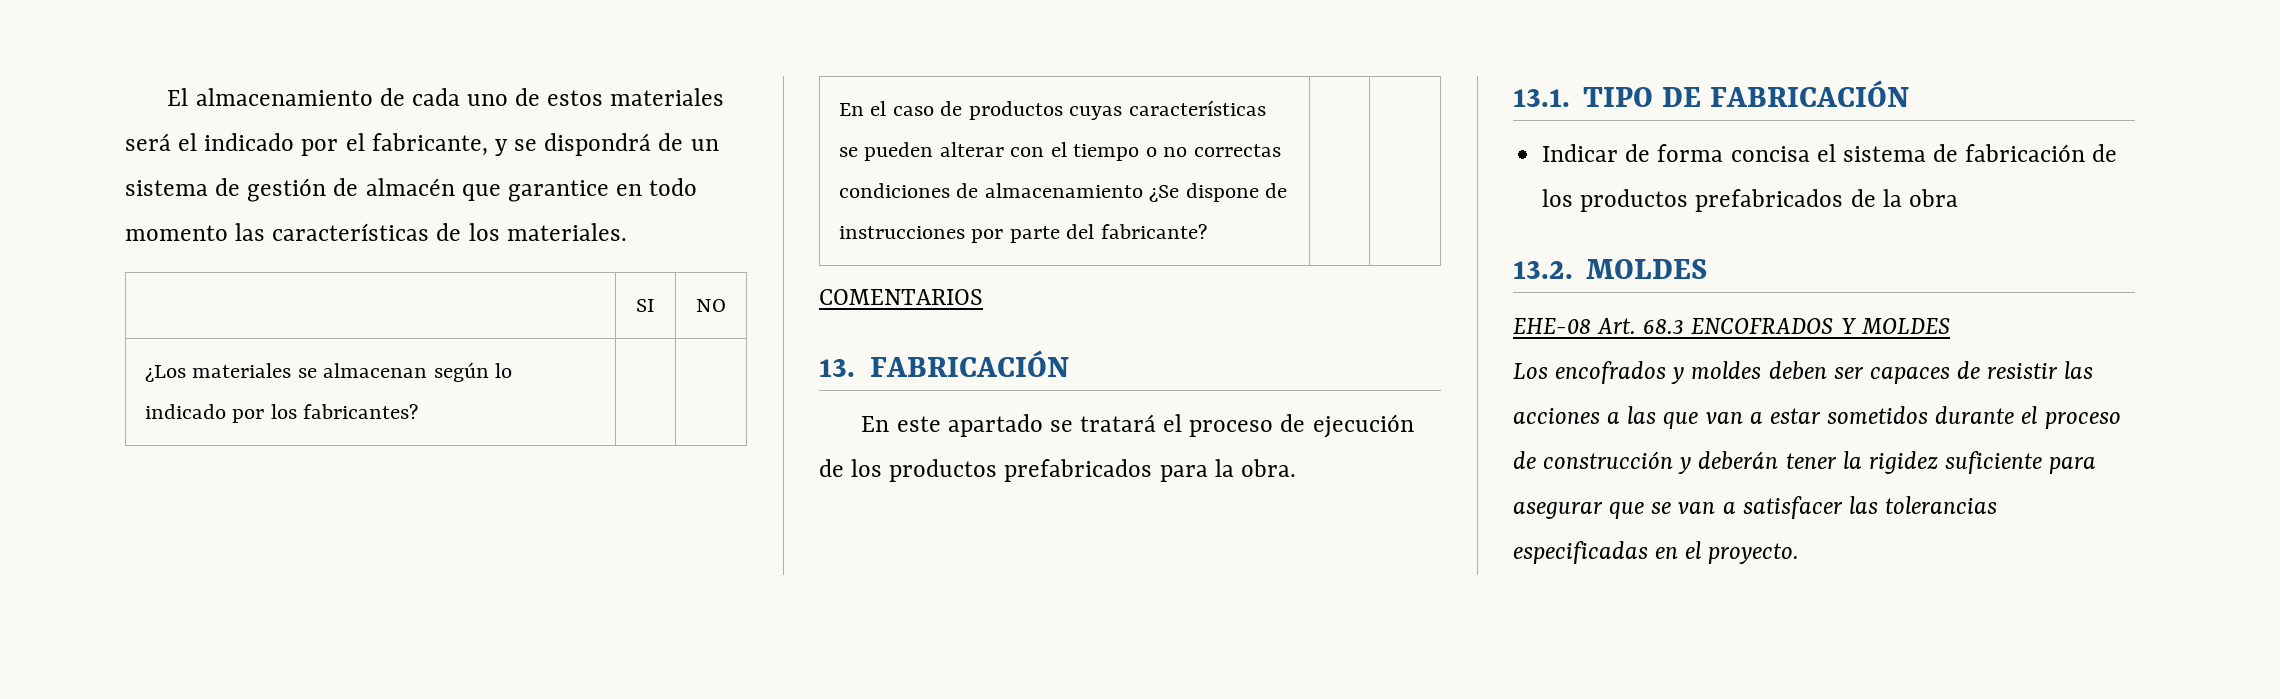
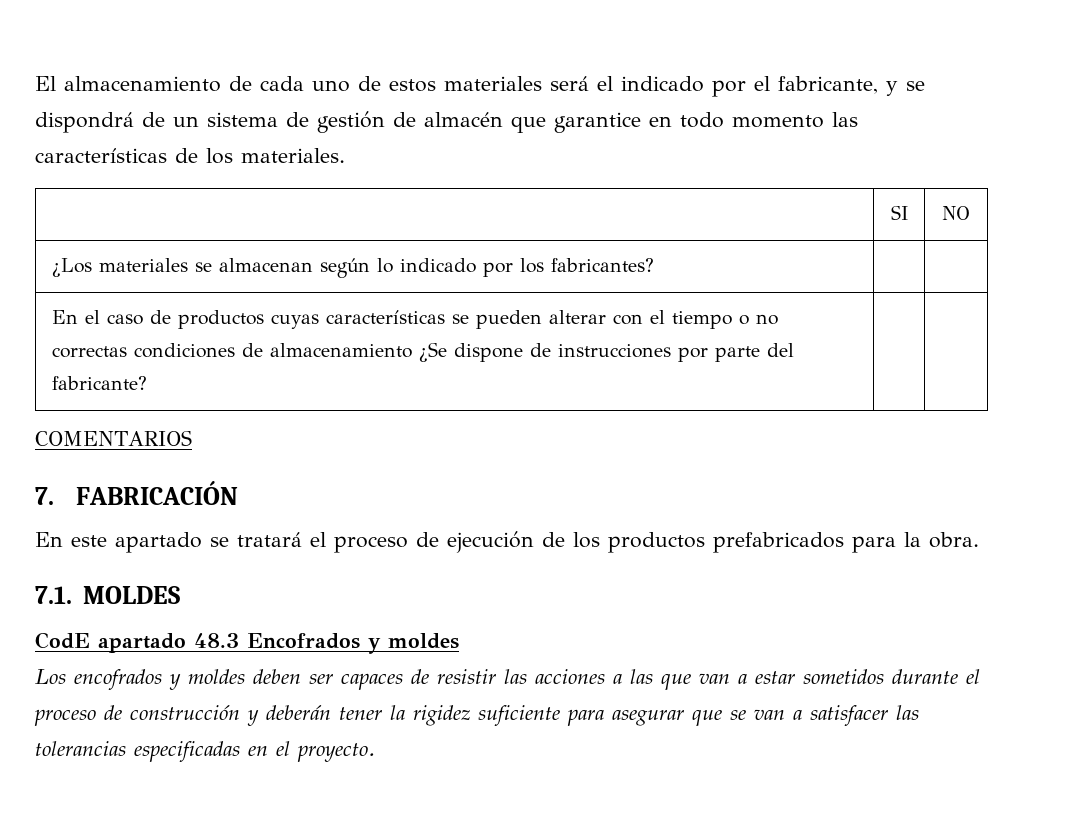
[819,359,855,377] 13. -> [35,487,54,505] 7.
[1513,80,1910,107] [1542,144,2118,162] [1542,189,1958,212] [1513,259,1708,279] [1513,318,1950,334] 13.1. TIPO DE FABRICACIÓN // Indicar de forma concisa el sistema de fabricación de los productos prefabricados de la obra // 13.2. MOLDES // EHE-08 Art. 68.3 ENCOFRADOS Y MOLDES -> [35,586,180,604] [35,632,459,654] 7.1. MOLDES // CodE apartado 48.3 Encofrados y moldes

